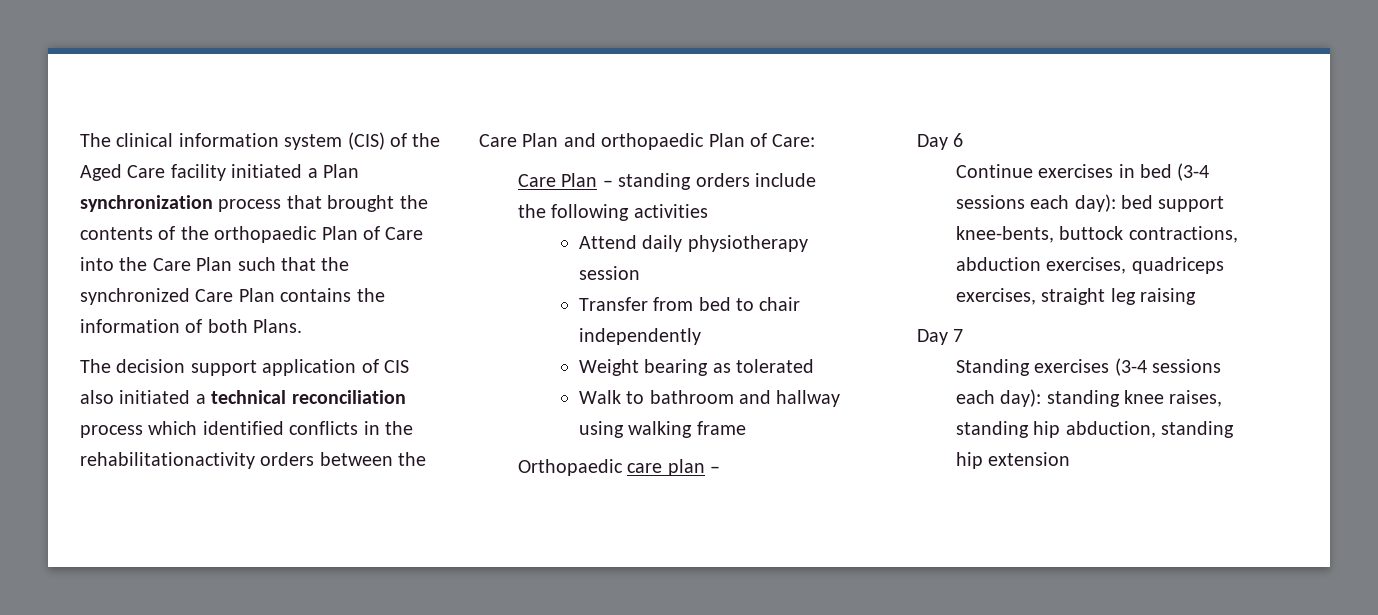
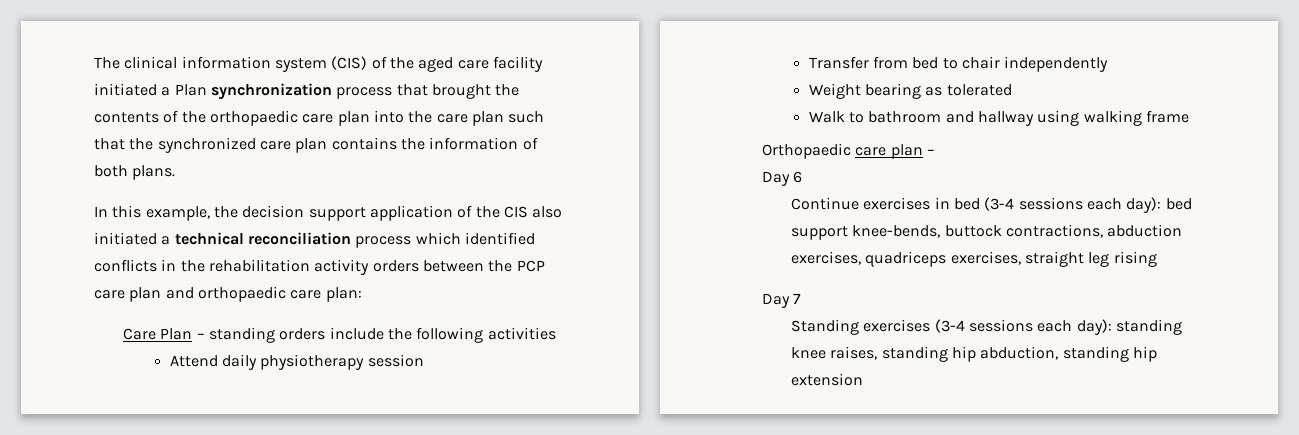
[80,164,166,181] Aged Care -> [418,57,489,72] aged care
[321,226,424,240] [80,257,233,271] Plan of Care into the Care Plan -> [302,110,504,126] care plan into the care plan
[195,288,275,302] Care Plan -> [259,138,328,153] care plan
[253,319,303,333] [80,359,111,373] Plans. // The -> [132,165,176,180] [94,205,238,221] plans. // In this example, the
(379, 366) none -> [475,206,500,218] the
[80,452,255,469] rehabilitationactivity -> [208,259,370,275] rehabilitation activity
[479,133,816,150] Care Plan and orthopaedic Plan of Care: -> [516,260,545,272] [94,286,362,302] PCP care plan and orthopaedic care plan:
[955,226,1054,243] knee-bents, -> [852,225,941,238] knee-bends,
[1140,288,1197,305] raising -> [1113,251,1157,267] rising

